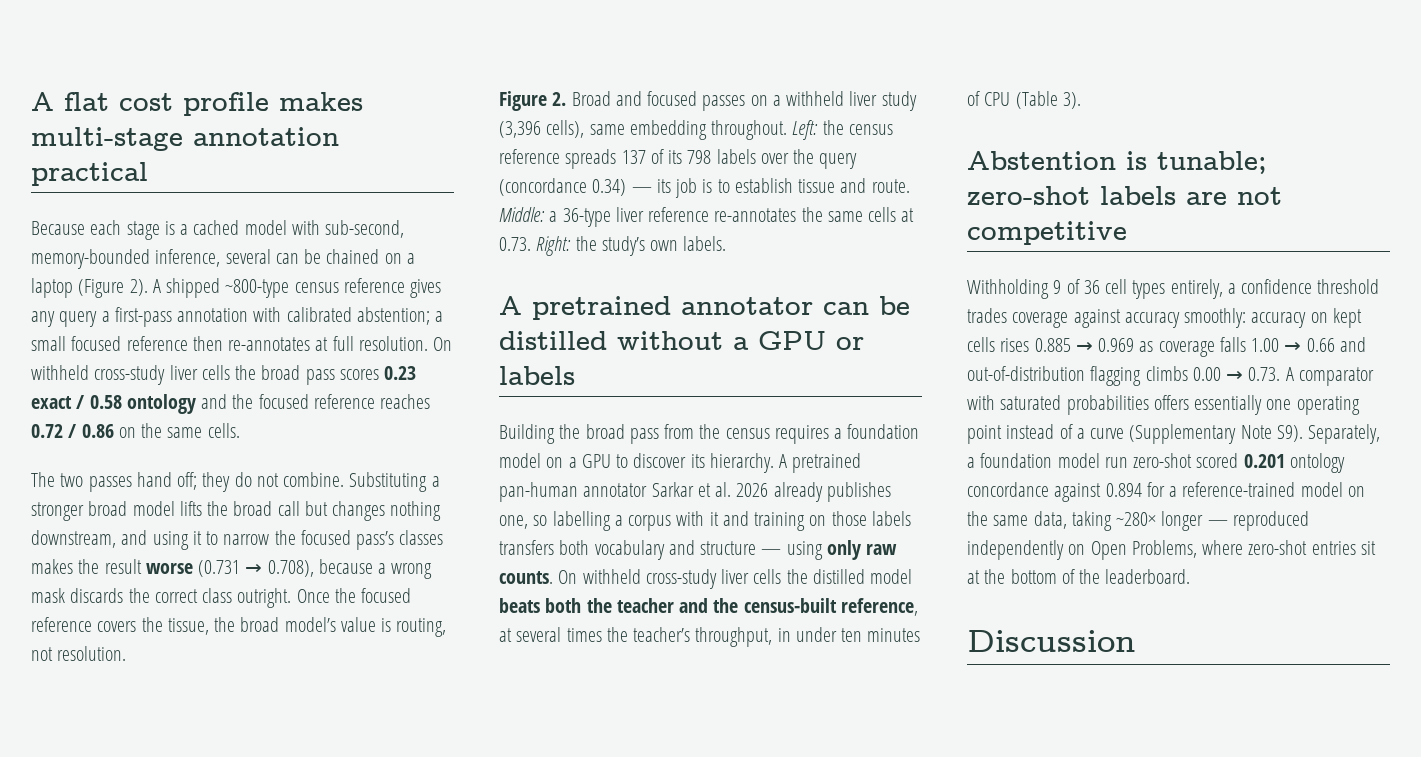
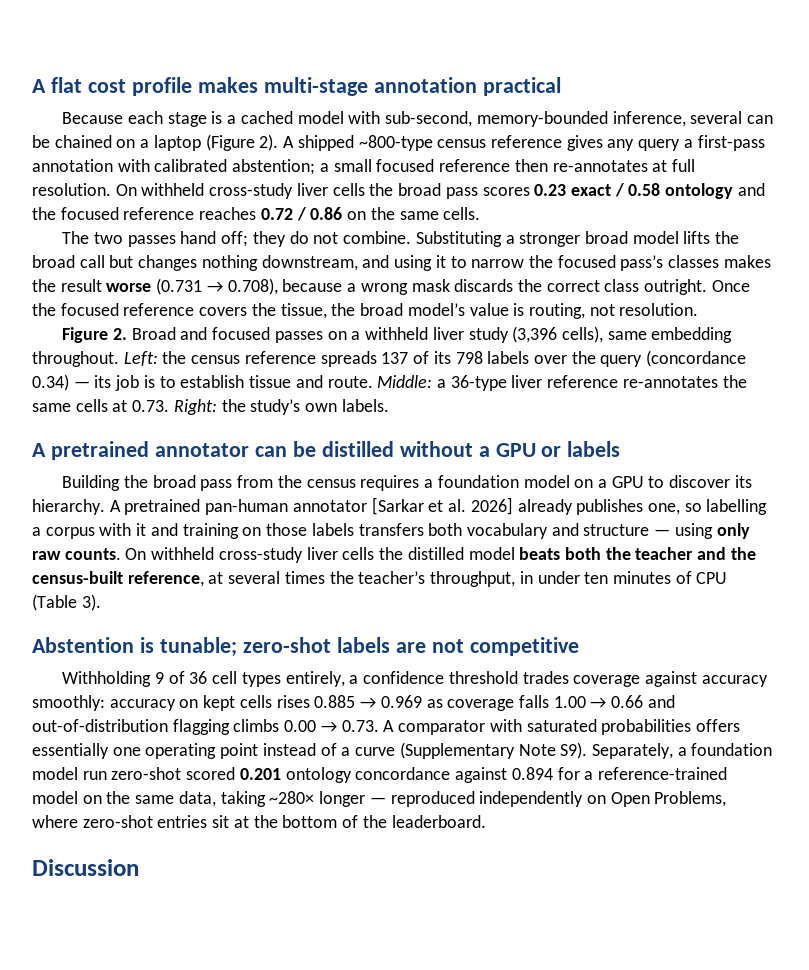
[651,482,694,497] Sarkar -> [371,497,424,515] [Sarkar
[736,483,769,497] 2026 -> [470,497,513,515] 2026]

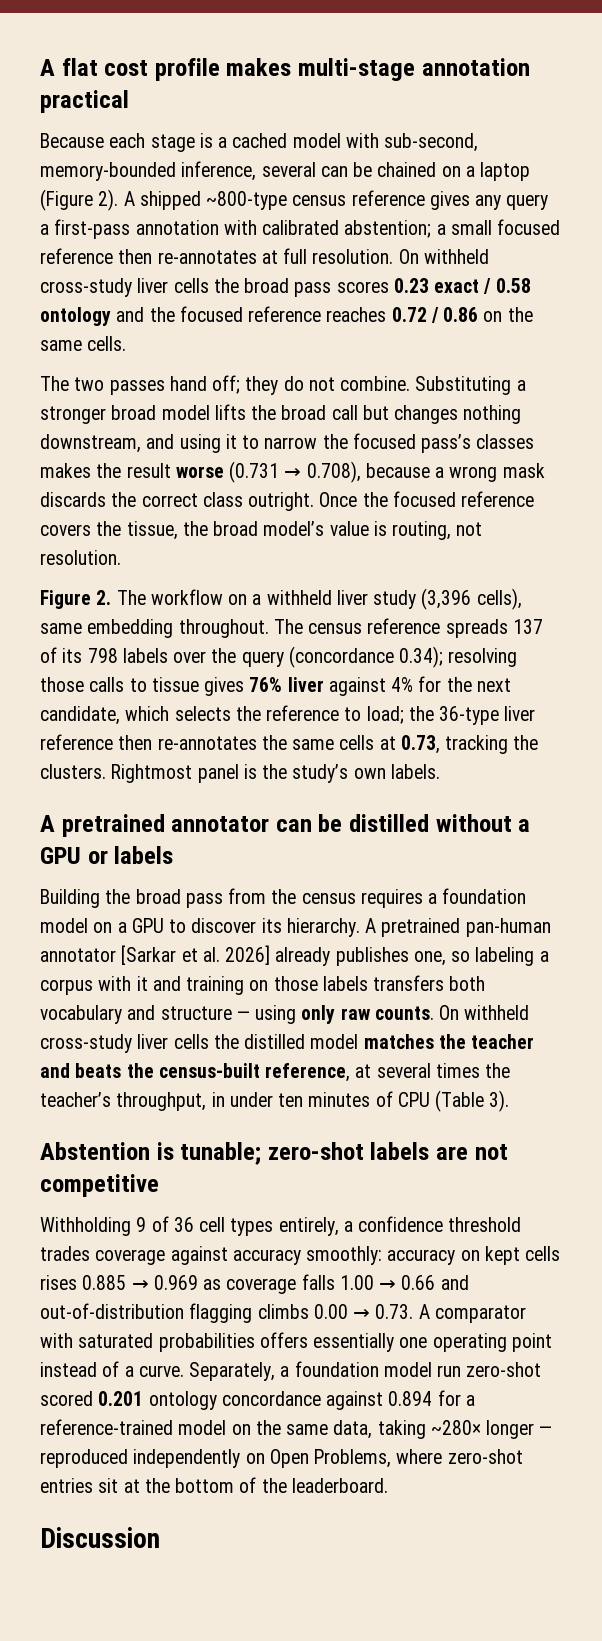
[131,327,323,343] Broad and focused passes -> [116,589,223,605] The workflow
[123,351,187,366] Left: the -> [273,619,303,634] The
[32,374,446,391] 0.34) — its job is to establish tissue and route. Middle: a -> [399,646,518,668] [40,676,511,696] [40,705,434,725] 0.34); resolving those calls to tissue gives 76% liver against 4% for the next candidate, which selects the reference to load; the
(619, 381) none -> [118,735,153,750] then
[132,399,217,415] 0.73. Right: -> [400,735,539,754] [40,764,257,783] 0.73, tracking the clusters. Rightmost panel is
[706,499,768,515] labelling -> [475,947,535,966] labeling
[519,547,601,560] beats both -> [363,1034,434,1049] matches
(727, 553) none -> [75,1063,122,1078] beats
[355,742,588,759] curve (Supplementary Note S9). -> [138,1365,184,1377] curve.

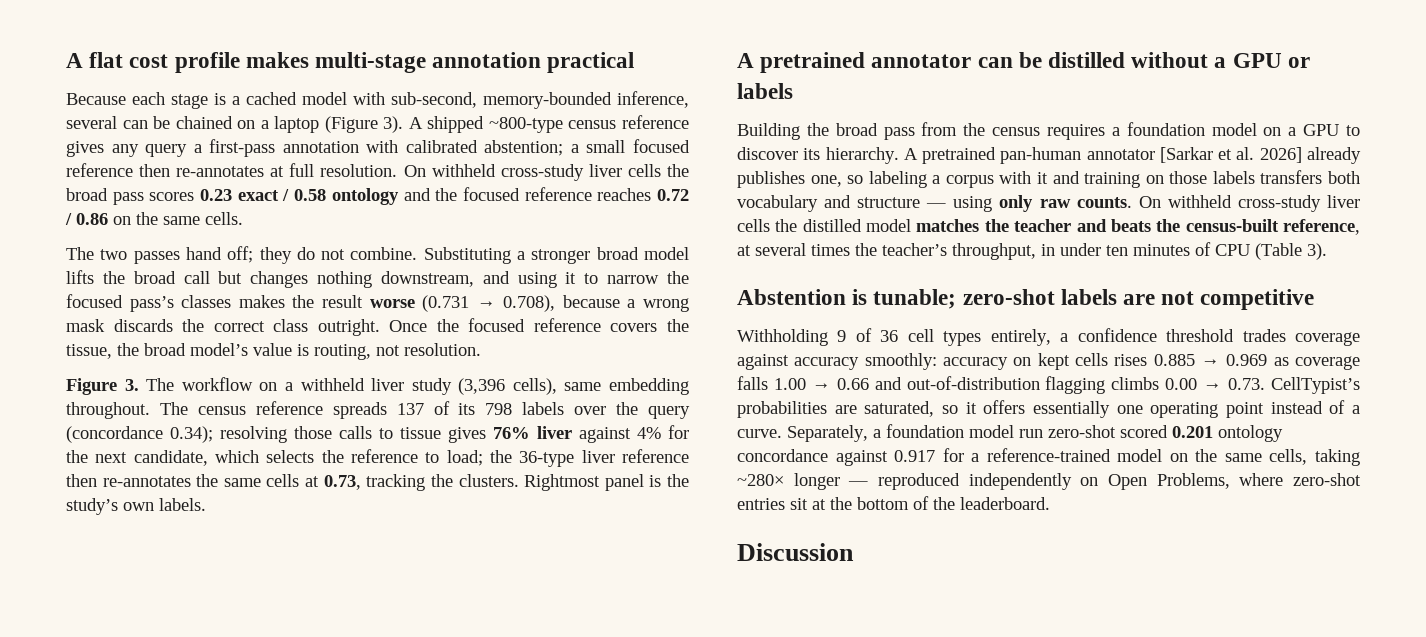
[98,189,119,211] 2). -> [383,116,404,133] 3).
[96,590,112,605] 2. -> [124,379,139,391] 3.
[418,1304,526,1323] [40,1333,255,1352] A comparator with saturated probabilities -> [1271,377,1360,394] [737,401,977,418] CellTypist’s probabilities are saturated, so it
[388,1391,433,1406] 0.894 -> [894,450,936,462] 0.917
[333,1420,373,1439] data, -> [1269,449,1308,465] cells,

